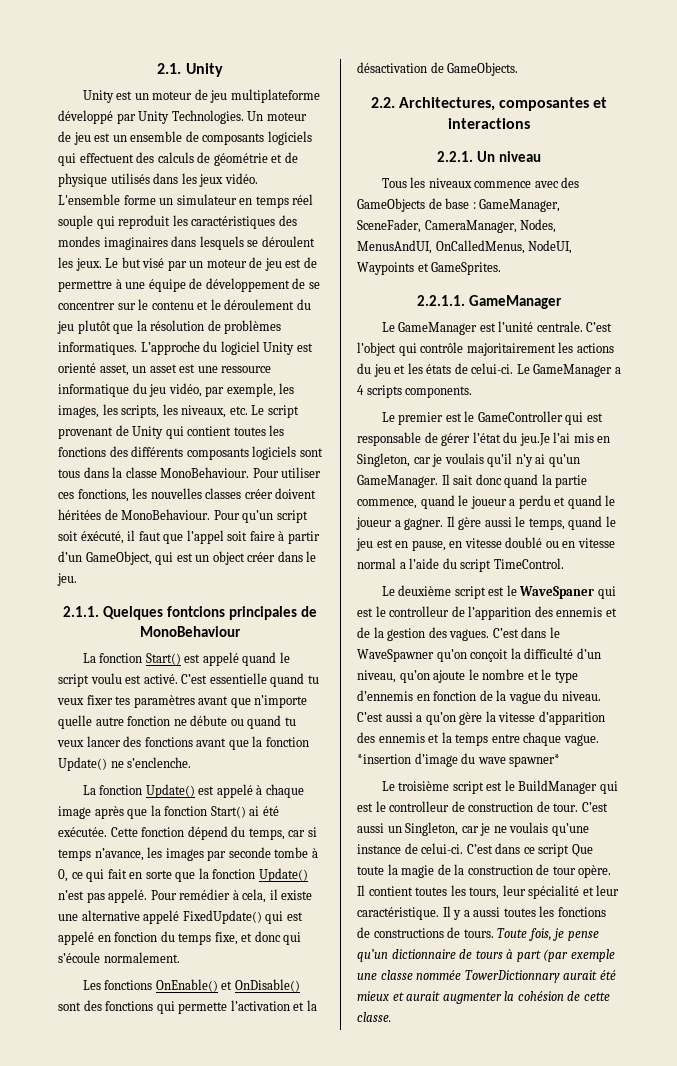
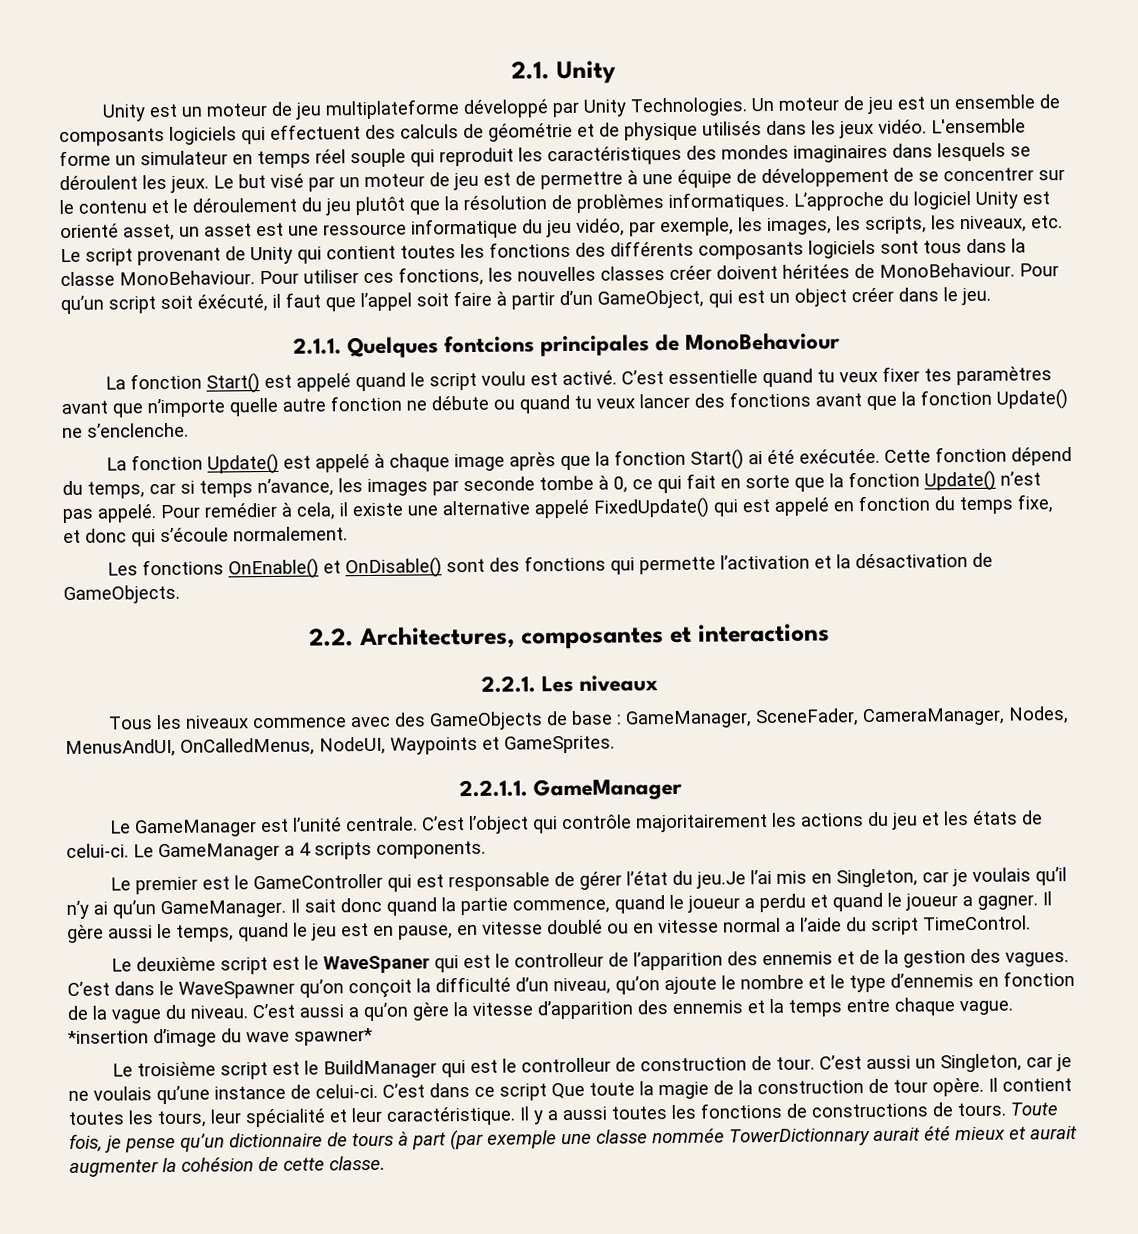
[477,151,541,162] Un niveau -> [541,675,659,693] Les niveaux

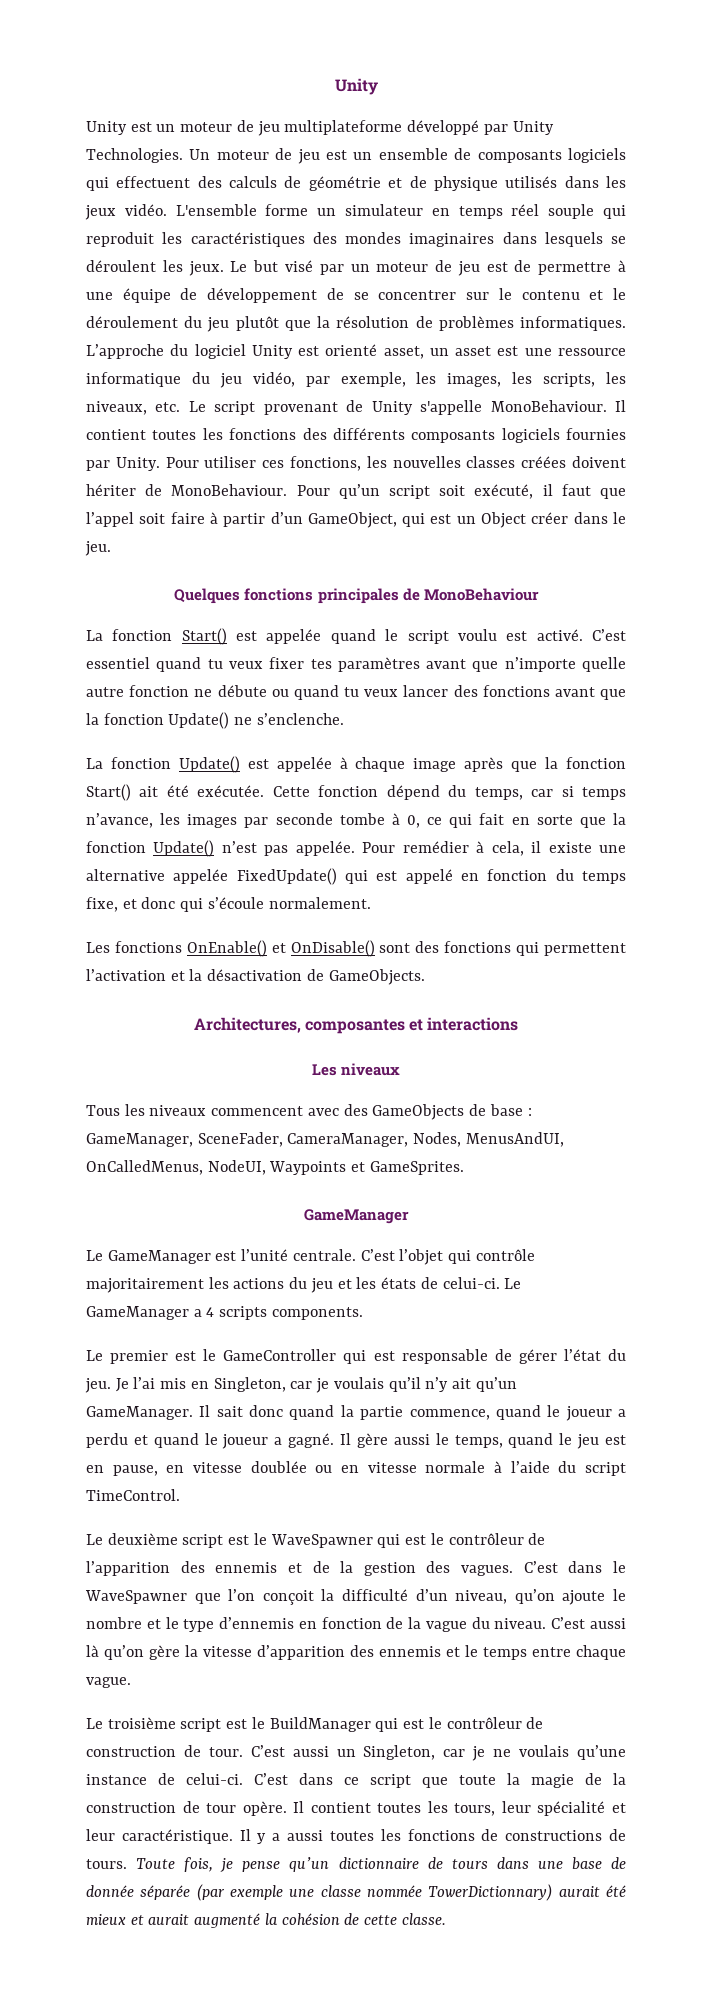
[511,61,550,80] 2.1. -> (334, 86) none
[297,246,322,264] qui -> [420,400,627,415] s'appelle MonoBehaviour. Il
[880,238,1026,254] [60,270,255,287] sont tous dans la classe MonoBehaviour. -> [566,428,626,440] [86,457,160,471] fournies par Unity.
[669,264,850,280] créer doivent héritées -> [521,456,626,468] [86,484,136,496] créées doivent hériter
[197,293,268,312] éxécuté, -> [474,484,534,499] exécuté,
[794,288,847,307] object -> [481,512,527,528] Object
[292,335,535,359] 2.1.1. Quelques fontcions -> [174,588,314,604] Quelques fonctions
[295,373,351,392] appelé -> [266,629,322,644] appelée
[667,369,758,385] essentielle -> [86,657,150,669] essentiel
[314,453,370,473] appelé -> [276,757,332,772] appelée
[747,451,763,465] ai -> [139,786,159,797] ait
[97,504,157,523] appelé. -> [295,841,355,856] appelée.
[534,499,590,519] appelé -> [173,869,229,884] appelée
[638,556,716,575] permette -> [544,943,627,956] permettent
[309,628,354,647] 2.2. -> (425, 977) none
[480,675,536,693] 2.2.1. -> (519, 1024) none
[251,717,347,729] commence -> [211,1106,304,1116] commencent
[458,779,528,798] 2.2.1.1. -> (464, 1168) none
[467,815,529,835] l’object -> [399,1249,444,1265] l’objet
[695,871,746,889] jeu.Je -> [85,1378,129,1393] jeu. Je
[93,901,108,915] ai -> [451,1378,471,1389] ait
[977,894,1038,910] gagner. -> [288,1433,335,1448] gagné.
[547,919,603,935] doublé -> [250,1461,307,1473] doublée
[723,917,796,933] normal a -> [425,1461,503,1473] normale à
[322,952,604,974] WaveSpaner qui est le controlleur -> [270,1533,524,1548] WaveSpawner qui est le contrôleur
[299,979,344,998] qu’on -> [194,1589,256,1604] que l’on
[348,1007,359,1018] a -> [86,1645,99,1657] là
[769,998,784,1014] la -> [465,1645,478,1657] le
[67,1027,373,1048] *insertion d’image du wave spawner* -> (131, 1682) none
[520,1057,611,1073] controlleur -> [446,1717,522,1729] contrôleur
[551,1082,585,1100] Que -> [422,1777,448,1788] que
[398,1131,446,1150] à part -> [496,1857,626,1870] [86,1885,191,1900] dans une base de donnée séparée
[729,1128,871,1147] TowerDictionnary -> [428,1884,553,1901] TowerDictionnary)
[69,1159,159,1177] augmenter -> [194,1913,261,1928] augmenté

